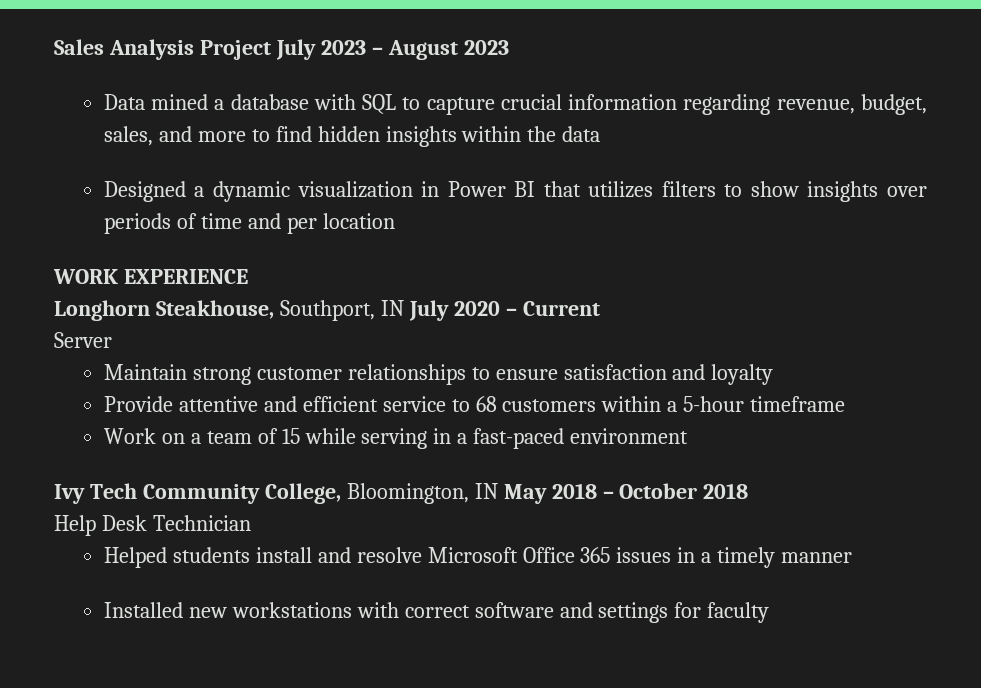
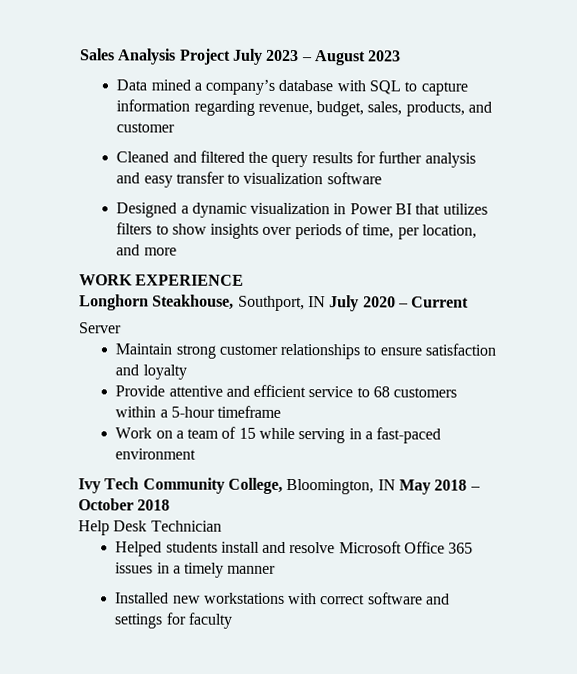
(225, 104) none -> [205,79,276,95] company’s
[500,94,562,110] crucial -> (468, 88) none
[158,126,601,147] and more to find hidden insights within the data -> [405,101,493,117] [116,122,176,133] [116,150,476,168] [116,171,382,188] products, and customer // Cleaned and filtered the query results for further analysis and easy transfer to visualization software
[200,213,395,234] time and per location -> [362,224,478,240] [116,244,177,256] time, per location, and more

